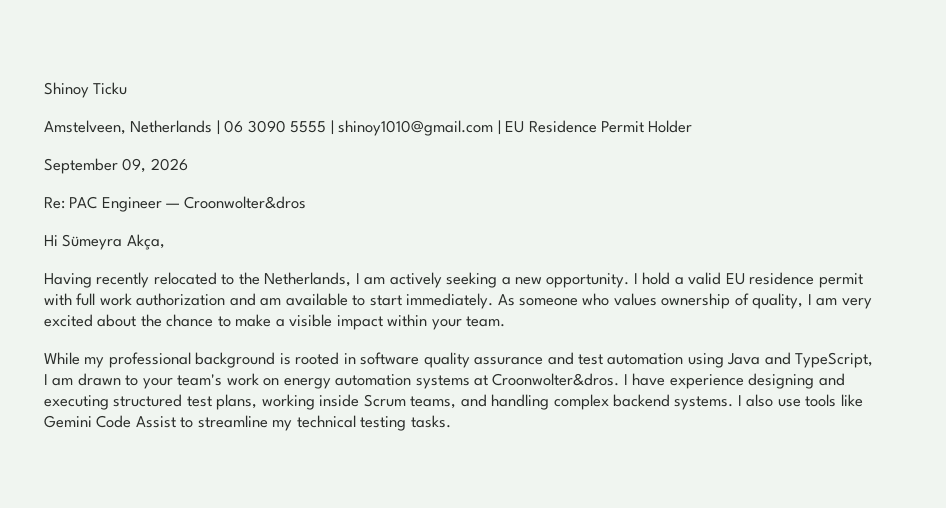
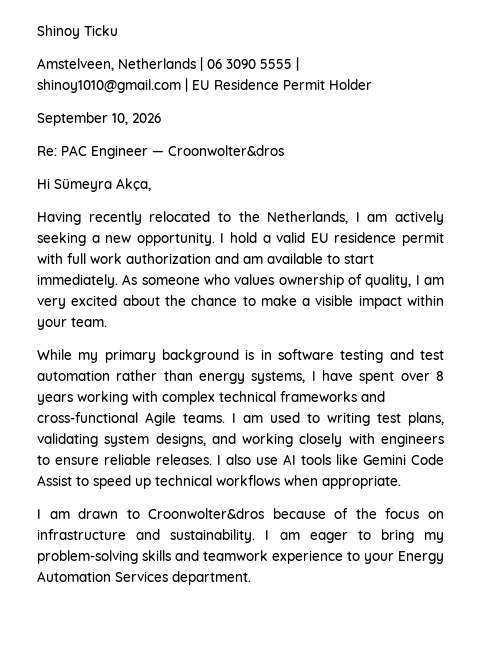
[122,158,147,173] 09, -> [112,113,128,125] 10,
[108,352,191,368] professional -> [104,349,156,363] primary
[295,352,340,365] rooted -> (255, 354) none
[423,352,544,368] quality assurance -> [340,349,384,363] testing
[687,352,874,368] [44,373,845,389] [44,394,734,410] using Java and TypeScript, I am drawn to your team's work on energy automation systems at Croonwolter&dros. I have experience designing and executing structured test plans, working inside Scrum teams, and handling complex backend systems. -> [116,370,444,384] [37,391,385,405] [37,412,444,426] [37,433,444,447] [37,454,212,465] rather than energy systems, I have spent over 8 years working with complex technical frameworks and cross-functional Agile teams. I am used to writing test plans, validating system designs, and working closely with engineers to ensure reliable releases.
(801, 403) none -> [283,454,296,465] AI
[197,415,451,431] streamline my technical testing tasks. -> [93,475,401,489] [37,508,444,519] [37,529,444,543] [37,550,444,564] [37,571,251,585] speed up technical workflows when appropriate. // I am drawn to Croonwolter&dros because of the focus on infrastructure and sustainability. I am eager to bring my problem-solving skills and teamwork experience to your Energy Automation Services department.

